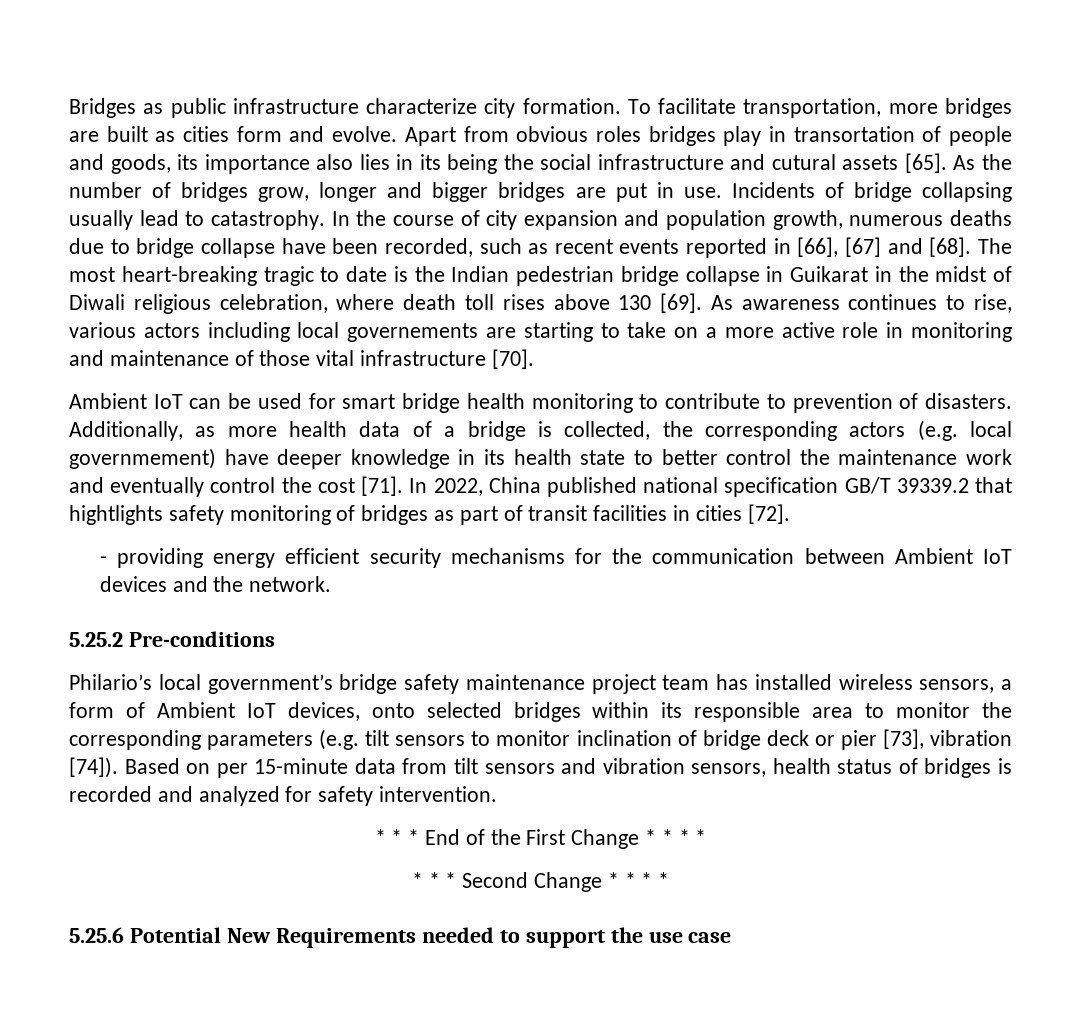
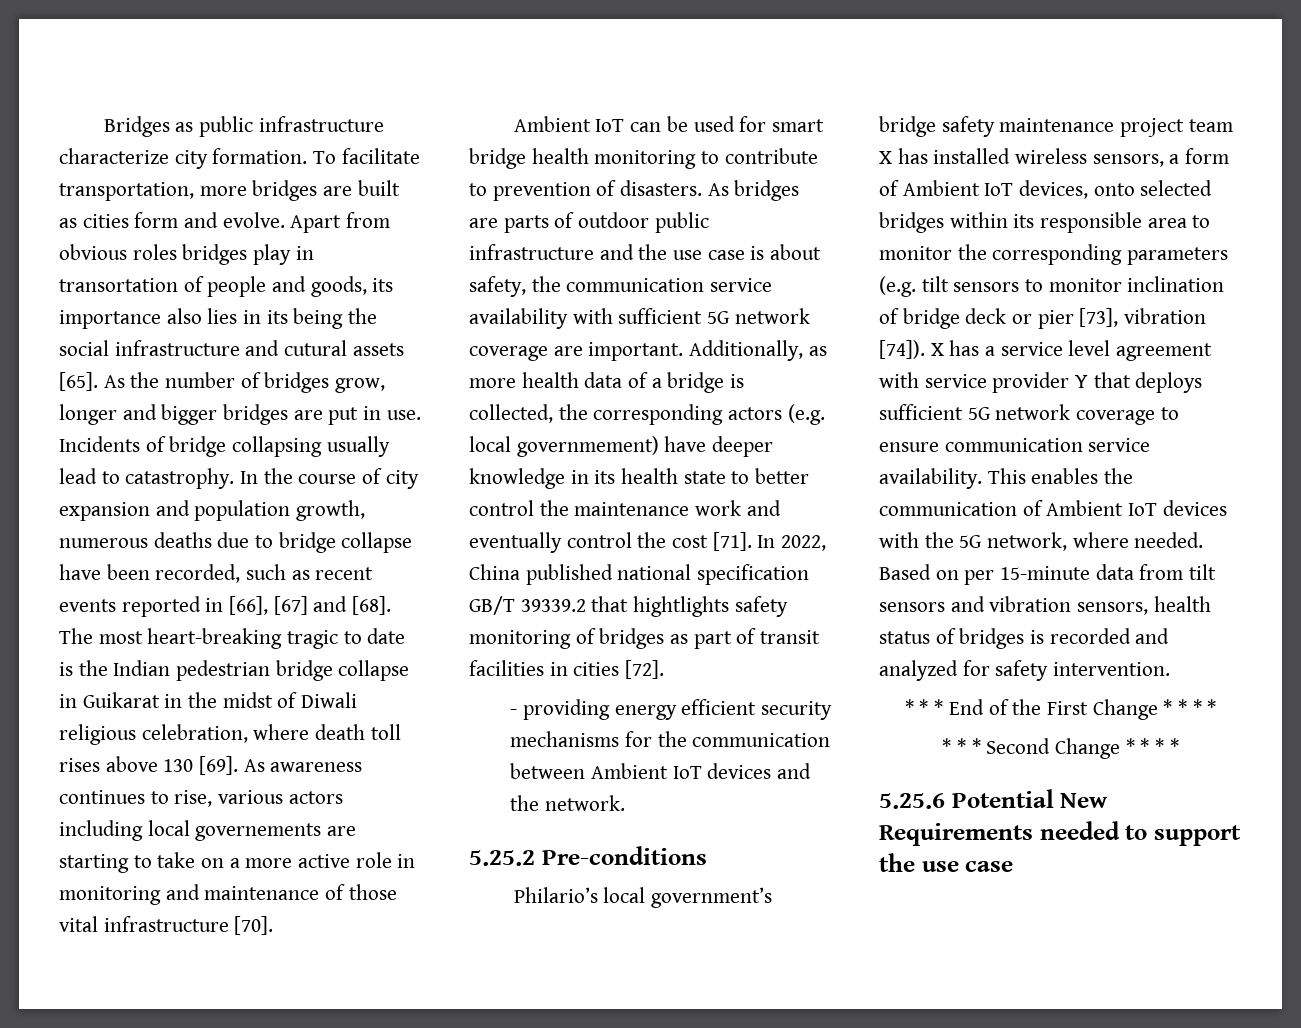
(1013, 401) none -> [707,180,800,201] [469,212,709,233] [469,244,822,260] [469,276,773,297] [469,308,810,329] [469,342,684,361] As bridges are parts of outdoor public infrastructure and the use case is about safety, the communication service availability with sufficient 5G network coverage are important.
(710, 682) none -> [879,151,892,164] X
(118, 767) none -> [930,340,1213,361] [879,372,1203,393] [879,404,1179,425] [879,438,1151,452] [879,468,1134,489] [879,500,1227,516] [879,532,1204,551] X has a service level agreement with service provider Y that deploys sufficient 5G network coverage to ensure communication service availability. This enables the communication of Ambient IoT devices with the 5G network, where needed.

